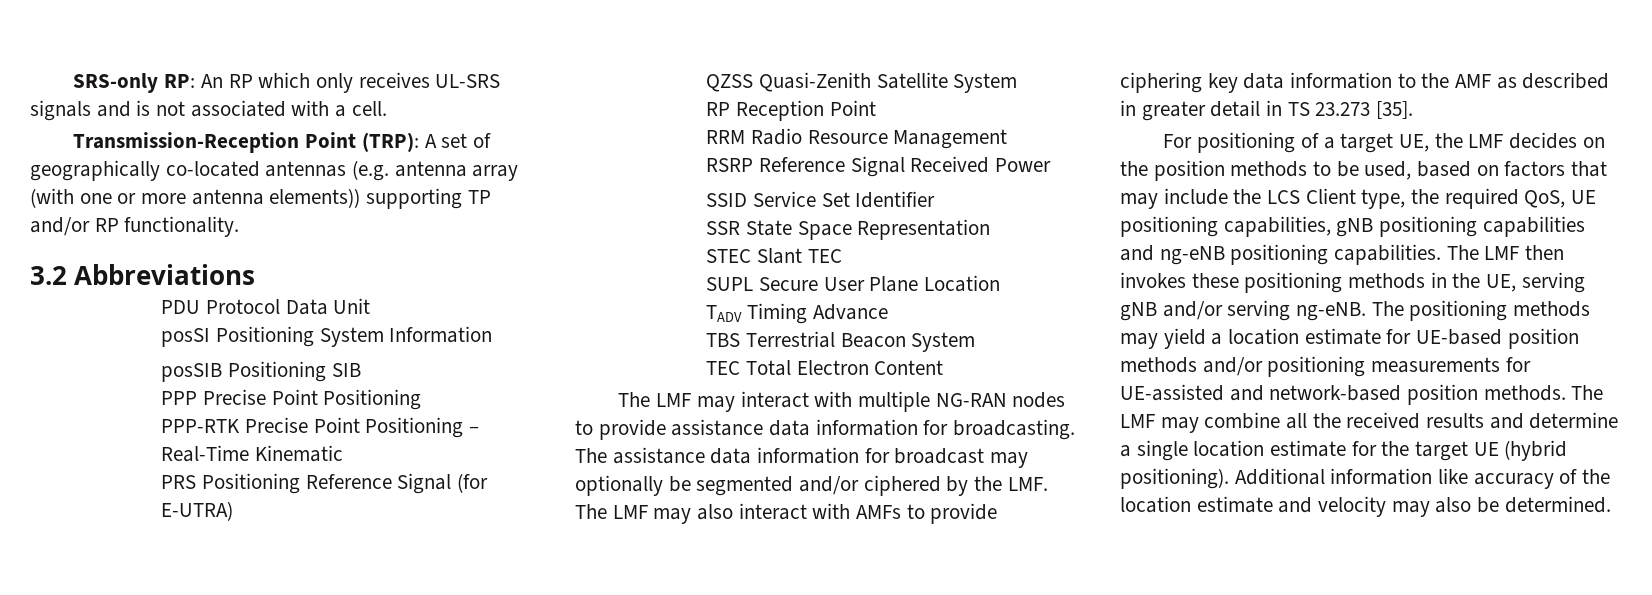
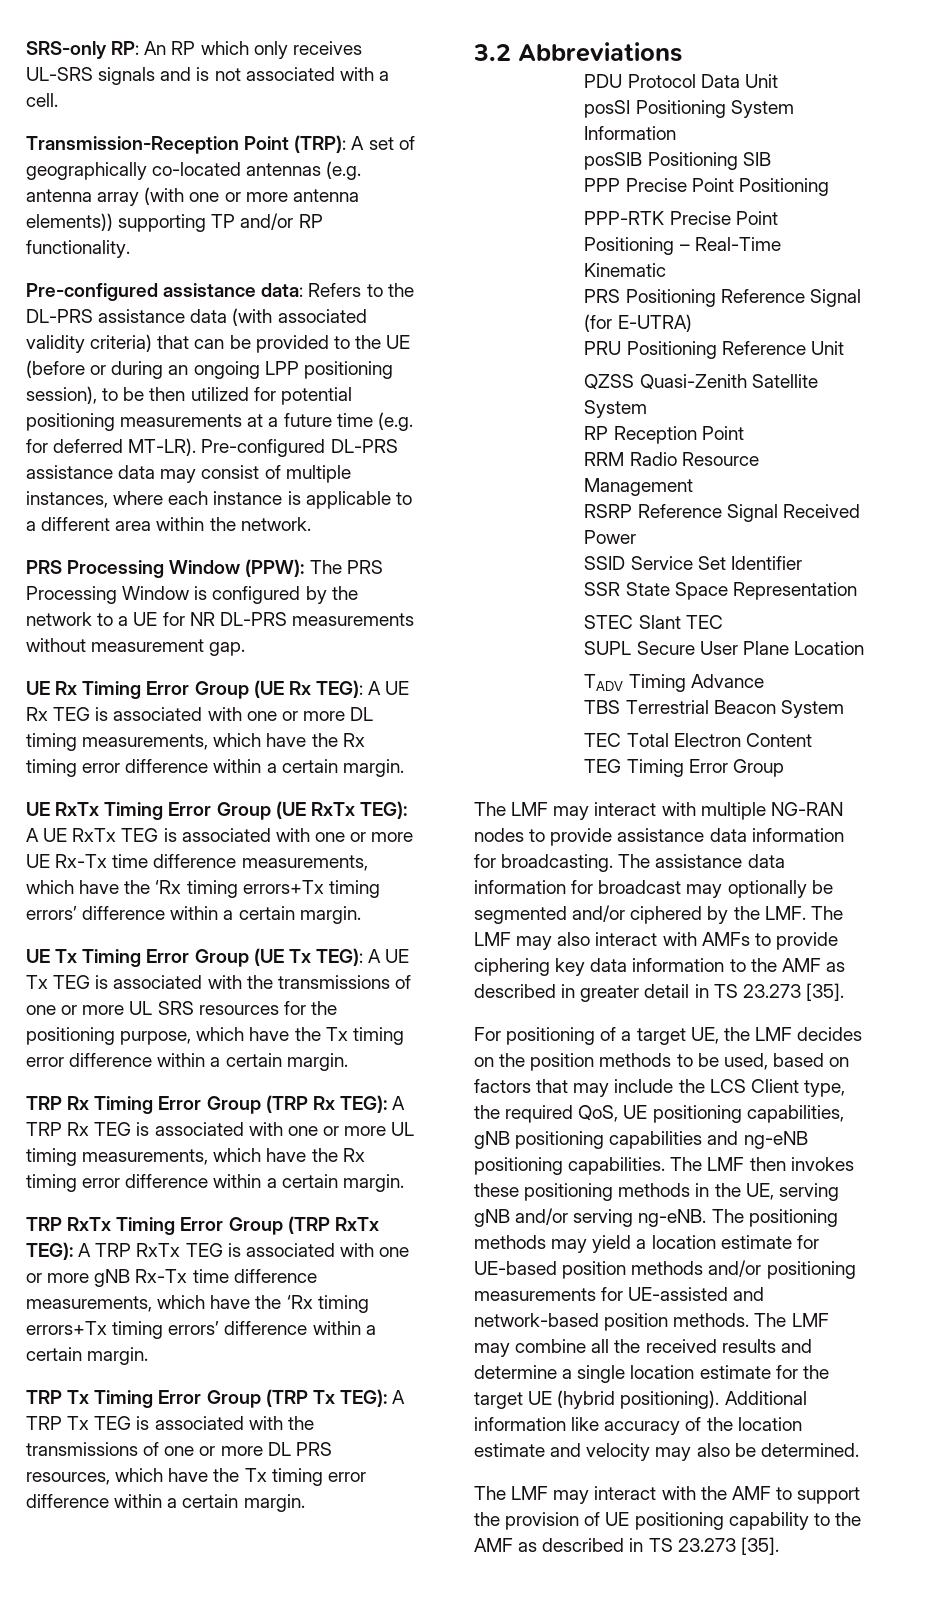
(240, 226) none -> [26,283,414,301] [26,308,367,326] [26,334,411,353] [26,360,393,379] [26,386,352,405] [26,412,413,431] [26,438,398,457] [26,465,351,483] [26,491,412,509] [26,517,311,531] [26,559,383,578] [26,586,358,604] [26,612,414,626] [26,638,246,656] [26,680,410,699] [26,707,374,721] [26,733,365,751] [26,759,404,777] [26,801,407,820] [26,828,414,842] [26,854,368,871] [26,880,380,898] [26,906,361,924] [26,948,410,967] [26,975,411,989] [26,1001,337,1015] [26,1027,404,1045] [26,1053,348,1071] [26,1095,406,1114] [26,1122,415,1136] [26,1148,365,1166] [26,1174,404,1192] [26,1216,379,1235] [26,1242,410,1260] [26,1269,317,1287] [26,1295,369,1313] [26,1321,376,1339] [26,1347,149,1365] [26,1389,406,1408] [26,1416,314,1430] [26,1442,332,1456] [26,1468,366,1486] [26,1494,305,1512] // Pre-configured assistance data: Refers to the DL-PRS assistance data (with associated validity criteria) that can be provided to the UE (before or during an ongoing LPP positioning session), to be then utilized for potential positioning measurements at a future time (e.g. for deferred MT-LR). Pre-configured DL-PRS assistance data may consist of multiple instances, where each instance is applicable to a different area within the network. // PRS Processing Window (PPW): The PRS Processing Window is configured by the network to a UE for NR DL-PRS measurements without measurement gap. // UE Rx Timing Error Group (UE Rx TEG): A UE Rx TEG is associated with one or more DL timing measurements, which have the Rx timing error difference within a certain margin. // UE RxTx Timing Error Group (UE RxTx TEG): A UE RxTx TEG is associated with one or more UE Rx-Tx time difference measurements, which have the ‘Rx timing errors+Tx timing errors’ difference within a certain margin. // UE Tx Timing Error Group (UE Tx TEG): A UE Tx TEG is associated with the transmissions of one or more UL SRS resources for the positioning purpose, which have the Tx timing error difference within a certain margin. // TRP Rx Timing Error Group (TRP Rx TEG): A TRP Rx TEG is associated with one or more UL timing measurements, which have the Rx timing error difference within a certain margin. // TRP RxTx Timing Error Group (TRP RxTx TEG): A TRP RxTx TEG is associated with one or more gNB Rx-Tx time difference measurements, which have the ‘Rx timing errors+Tx timing errors’ difference within a certain margin. // TRP Tx Timing Error Group (TRP Tx TEG): A TRP Tx TEG is associated with the transmissions of one or more DL PRS resources, which have the Tx timing error difference within a certain margin.
(234, 511) none -> [584,341,844,359] // PRU Positioning Reference Unit
(944, 367) none -> [584,759,784,777] // TEG Timing Error Group
(1611, 504) none -> [474,1486,861,1504] [474,1512,861,1530] [474,1537,779,1555] // The LMF may interact with the AMF to support the provision of UE positioning capability to the AMF as described in TS 23.273 [35].

